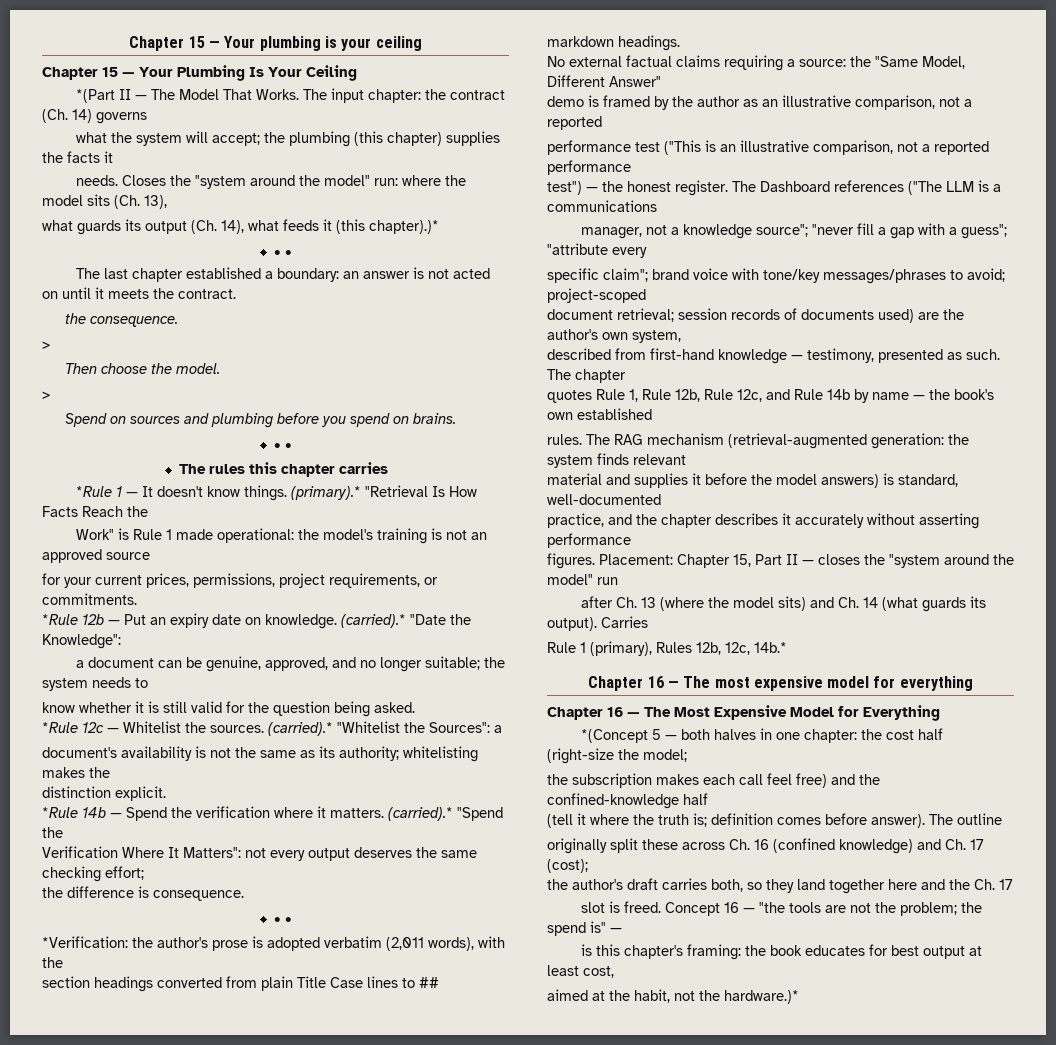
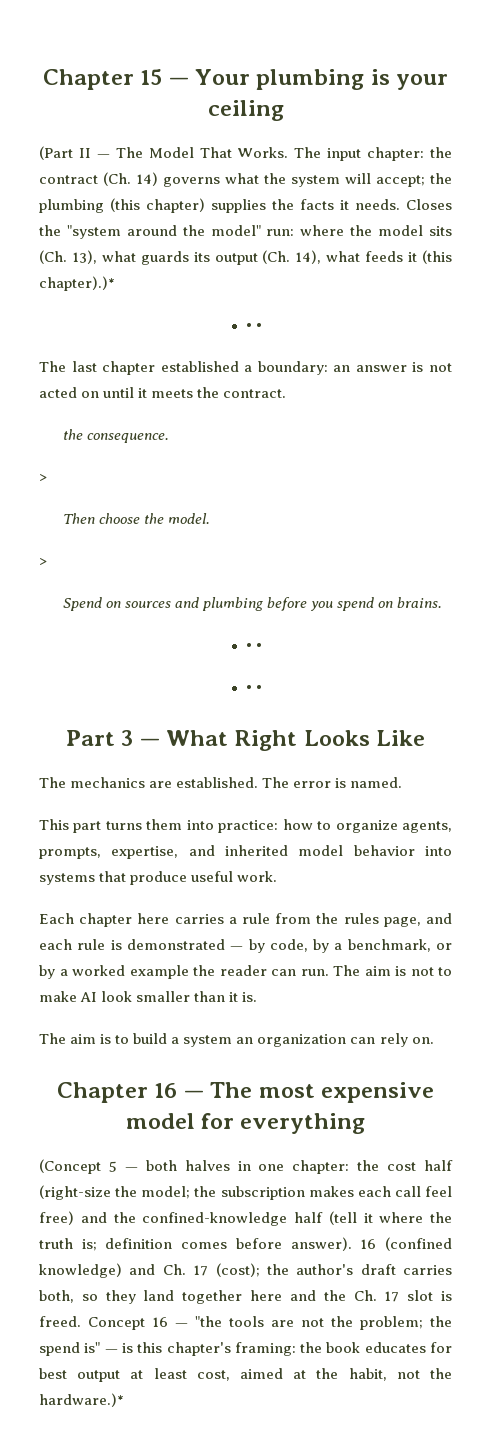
[42,65,357,81] [76,89,116,103] Chapter 15 — Your Plumbing Is Your Ceiling // *(Part -> [39,146,73,160] (Part
(147, 118) // -> (220, 182) none
(113, 157) // -> (349, 205) none
(167, 202) // -> (97, 257) none
[178,462,388,477] [76,485,478,501] [42,506,148,517] [76,528,488,544] [42,549,150,563] [42,573,438,588] [42,593,137,605] [42,613,471,629] [42,634,121,649] [76,656,506,672] [42,677,148,691] [42,701,415,717] [42,721,502,736] [42,746,478,762] [42,767,110,778] [42,786,166,801] [42,806,503,821] [42,827,63,838] [42,846,477,861] [42,866,144,882] [42,886,244,901] [274,917,293,923] [42,936,505,951] [42,957,63,968] [42,976,439,992] [547,35,680,51] [547,55,965,71] [547,75,661,87] [547,95,972,110] [547,116,602,130] [547,140,989,155] [547,160,631,175] [547,180,1001,196] [547,200,657,212] [581,223,1008,239] [547,243,647,258] [547,268,1005,284] [547,288,646,303] [547,308,964,323] [547,329,681,343] [547,348,1000,364] [547,369,626,383] [547,389,994,403] [547,408,652,420] [547,433,969,449] [547,453,686,468] [547,473,958,488] [547,494,661,505] [547,513,979,529] [547,533,631,548] [547,553,1014,569] [547,574,618,585] [581,596,987,612] [547,616,648,631] [547,641,787,656] The rules this chapter carries // *Rule 1 — It doesn't know things. (primary).* "Retrieval Is How Facts Reach the // Work" is Rule 1 made operational: the model's training is not an approved source // for your current prices, permissions, project requirements, or commitments. // *Rule 12b — Put an expiry date on knowledge. (carried).* "Date the Knowledge": // a document can be genuine, approved, and no longer suitable; the system needs to // know whether it is still valid for the question being asked. // *Rule 12c — Whitelist the sources. (carried).* "Whitelist the Sources": a // document's availability is not the same as its authority; whitelisting makes the // distinction explicit. // *Rule 14b — Spend the verification where it matters. (carried).* "Spend the // Verification Where It Matters": not every output deserves the same checking effort; // the difference is consequence. // • • // *Verification: the author's prose is adopted verbatim (2,011 words), with the // section headings converted from plain Title Case lines to ## markdown headings. // No external factual claims requiring a source: the "Same Model, Different Answer" // demo is framed by the author as an illustrative comparison, not a reported // performance test ("This is an illustrative comparison, not a reported performance // test") — the honest register. The Dashboard references ("The LLM is a communications // manager, not a knowledge source"; "never fill a gap with a guess"; "attribute every // specific claim"; brand voice with tone/key messages/phrases to avoid; project-scoped // document retrieval; session records of documents used) are the author's own system, // described from first-hand knowledge — testimony, presented as such. The chapter // quotes Rule 1, Rule 12b, Rule 12c, and Rule 14b by name — the book's own established // rules. The RAG mechanism (retrieval-augmented generation: the system finds relevant // material and supplies it before the model answers) is standard, well-documented // practice, and the chapter describes it accurately without asserting performance // figures. Placement: Chapter 15, Part II — closes the "system around the model" run // after Ch. 13 (where the model sits) and Ch. 14 (what guards its output). Carries // Rule 1 (primary), Rules 12b, 12c, 14b.* -> [245,685,262,692] [65,730,426,751] [39,777,403,788] [39,819,453,833] [39,845,452,859] [39,871,278,885] [39,913,452,927] [39,939,453,953] [39,965,452,979] [39,991,258,1002] [39,1033,434,1047] • • // Part 3 — What Right Looks Like // The mechanics are established. The error is named. // This part turns them into practice: how to organize agents, prompts, expertise, and inherited model behavior into systems that produce useful work. // Each chapter here carries a rule from the rules page, and each rule is demonstrated — by code, by a benchmark, or by a worked example the reader can run. The aim is not to make AI look smaller than it is. // The aim is to build a system an organization can rely on.
[547,705,940,721] [581,729,649,743] Chapter 16 — The Most Expensive Model for Everything // *(Concept -> [39,1159,101,1174] (Concept
(687, 755) // -> (191, 1192) none
(708, 799) // -> (323, 1217) none
[929,813,1002,825] [547,838,750,854] The outline // originally split these across Ch. -> (352, 1244) none
(588, 866) // -> (260, 1270) none
(1013, 884) // -> (400, 1296) none
(622, 930) // -> (118, 1351) none
(614, 972) // -> (230, 1375) none

